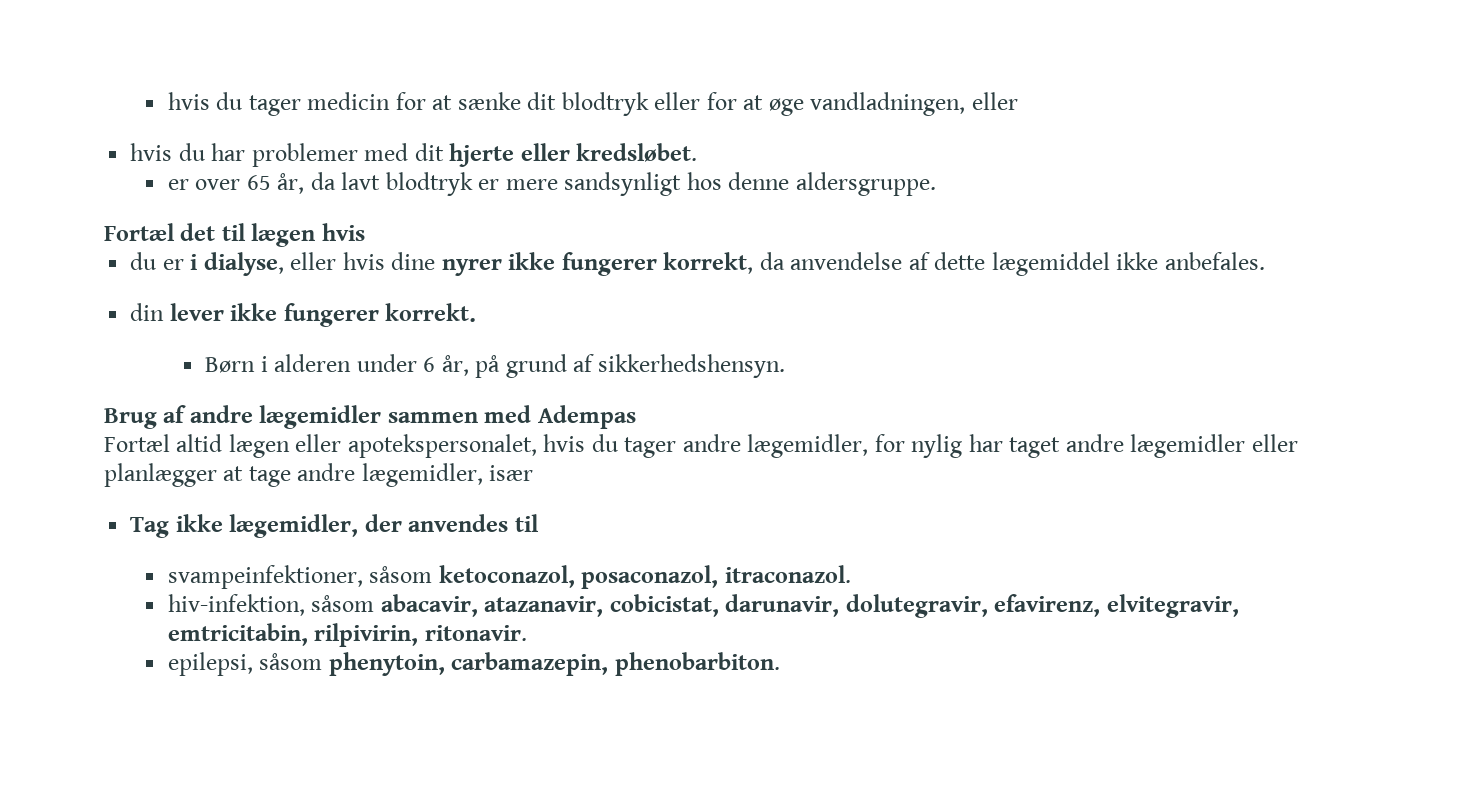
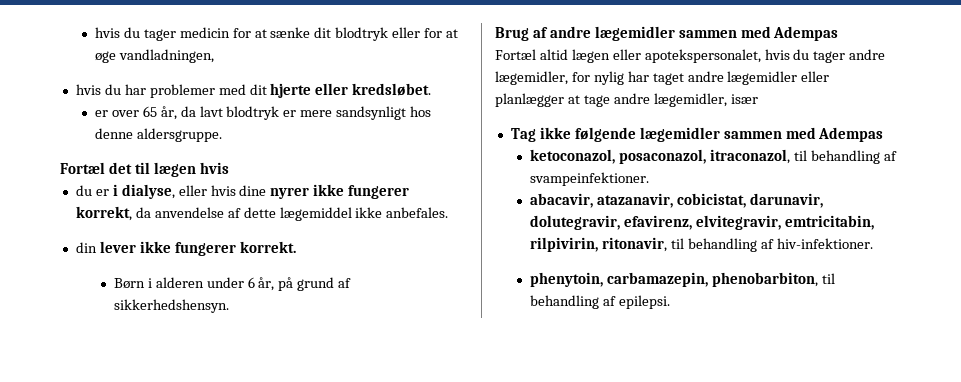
[971,92,1018,110] eller -> (214, 56) none
[229,514,539,538] [167,565,851,589] [167,594,375,616] lægemidler, der anvendes til // svampeinfektioner, såsom ketoconazol, posaconazol, itraconazol. // hiv-infektion, såsom -> [574,127,884,142] [529,149,897,164] [529,172,649,186] følgende lægemidler sammen med Adempas // ketoconazol, posaconazol, itraconazol, til behandling af svampeinfektioner. //
[424,625,527,641] [167,652,780,676] ritonavir. // epilepsi, såsom phenytoin, carbamazepin, phenobarbiton. -> [601,237,873,252] [529,272,835,287] [529,295,670,309] ritonavir, til behandling af hiv-infektioner. // phenytoin, carbamazepin, phenobarbiton, til behandling af epilepsi.

